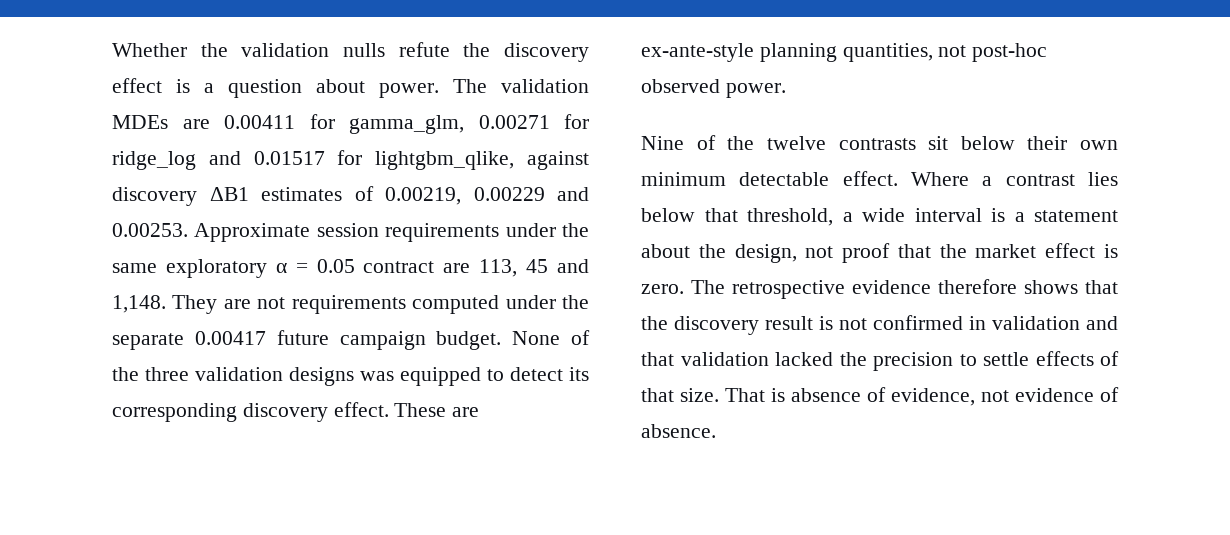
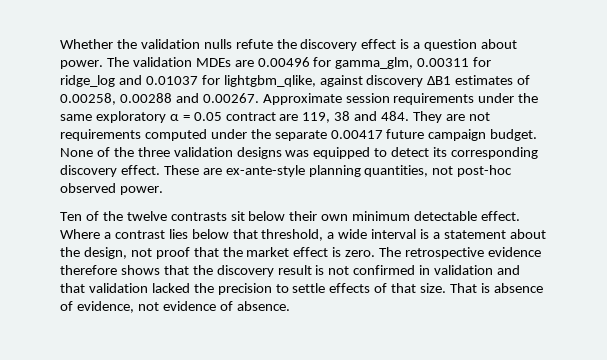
[224,115,295,129] 0.00411 -> [257,57,310,67] 0.00496
[478,115,550,129] 0.00271 -> [417,58,470,67] 0.00311
[253,151,325,165] 0.01517 -> [145,76,198,85] 0.01037
[385,187,589,205] [112,223,188,237] 0.00219, 0.00229 and 0.00253. -> [60,93,259,105] 0.00258, 0.00288 and 0.00267.
[479,259,590,277] [112,295,166,313] 113, 45 and 1,148. -> [302,111,410,123] 119, 38 and 484.
[641,136,684,150] Nine -> [60,212,82,221] Ten

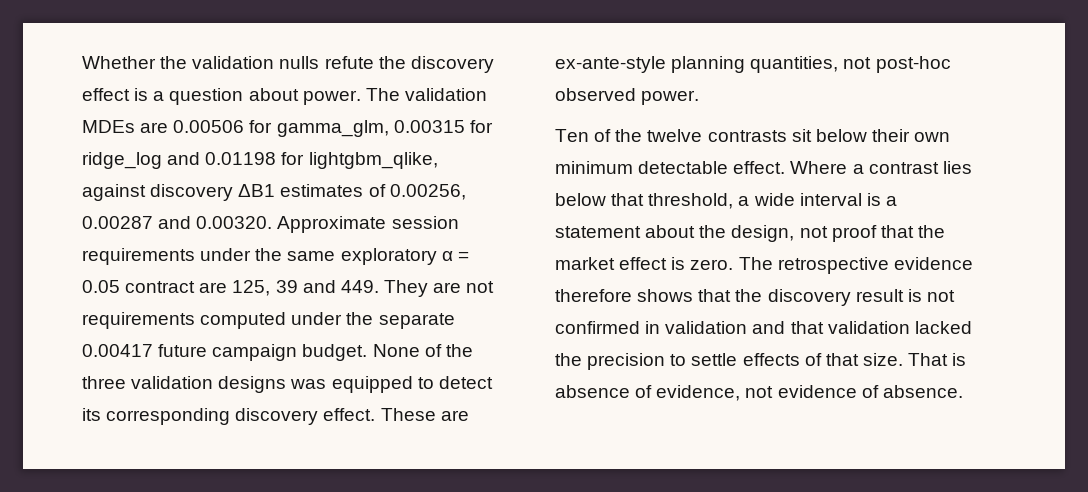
[257,57,310,67] 0.00496 -> [173,120,245,133] 0.00506
[417,58,470,67] 0.00311 -> [393,120,465,133] 0.00315
[145,76,198,85] 0.01037 -> [205,152,277,165] 0.01198
[60,93,259,105] 0.00258, 0.00288 and 0.00267. -> [389,184,466,200] [82,216,273,229] 0.00256, 0.00287 and 0.00320.
[302,111,410,123] 119, 38 and 484. -> [232,280,379,296] 125, 39 and 449.

